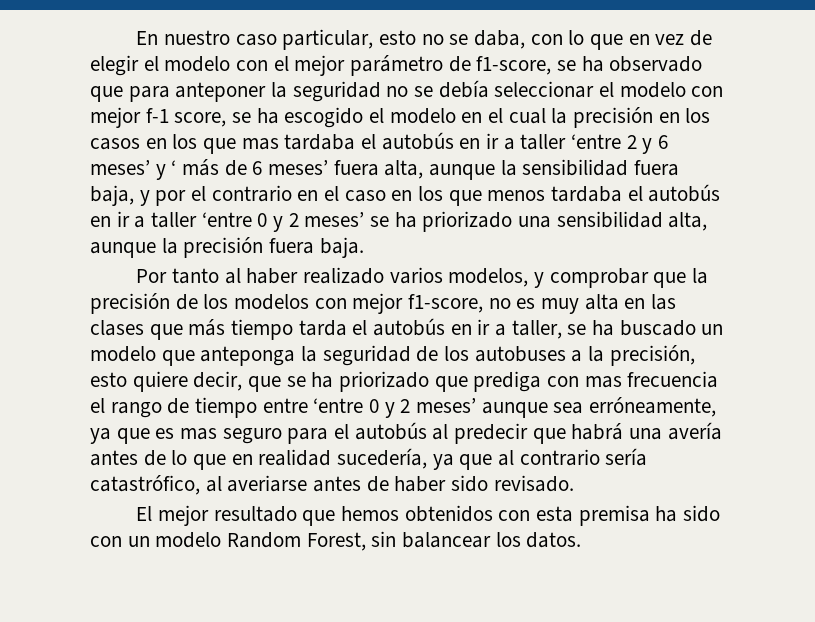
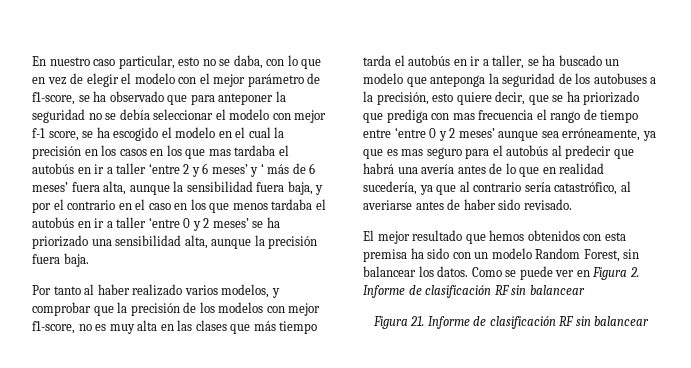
(582, 540) none -> [471,266,639,280] [363,285,585,298] [372,316,650,329] Como se puede ver en Figura 2. Informe de clasificación RF sin balancear // Figura 21. Informe de clasificación RF sin balancear

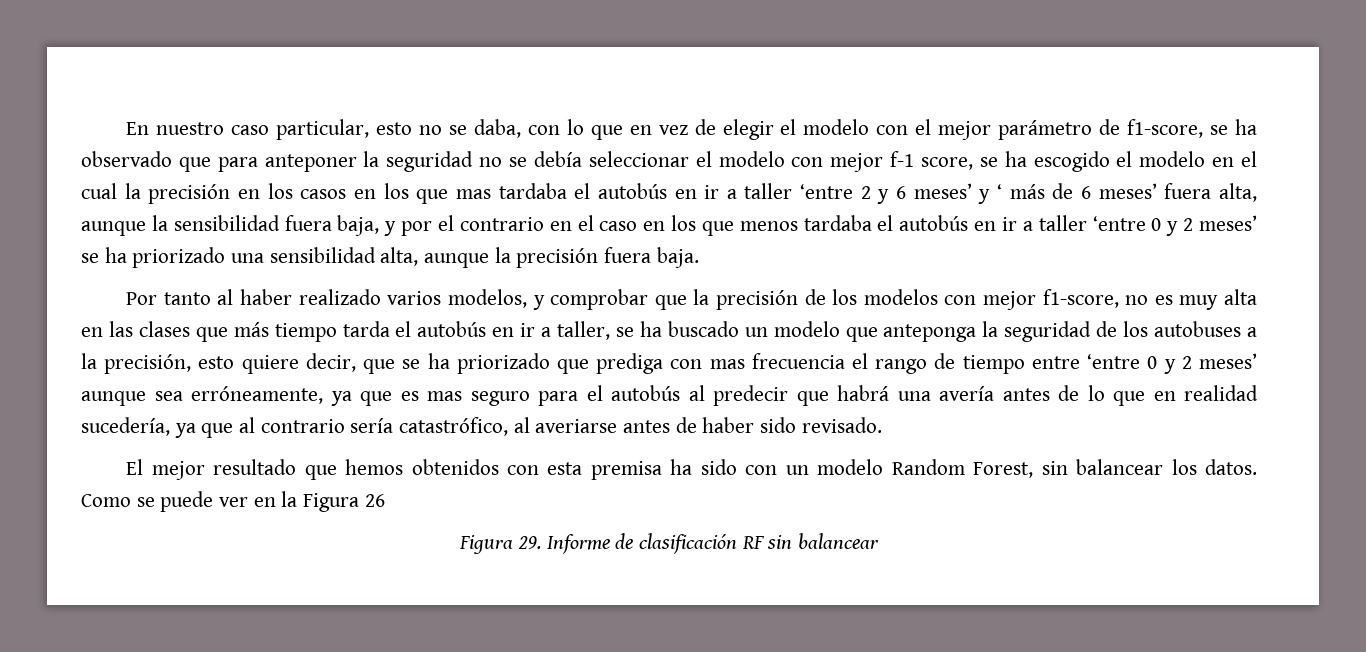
[592,267,639,280] [363,285,585,298] [372,316,650,329] Figura 2. Informe de clasificación RF sin balancear // Figura 21. Informe de clasificación RF sin balancear -> [281,491,385,512] [459,533,879,554] la Figura 26 // Figura 29. Informe de clasificación RF sin balancear

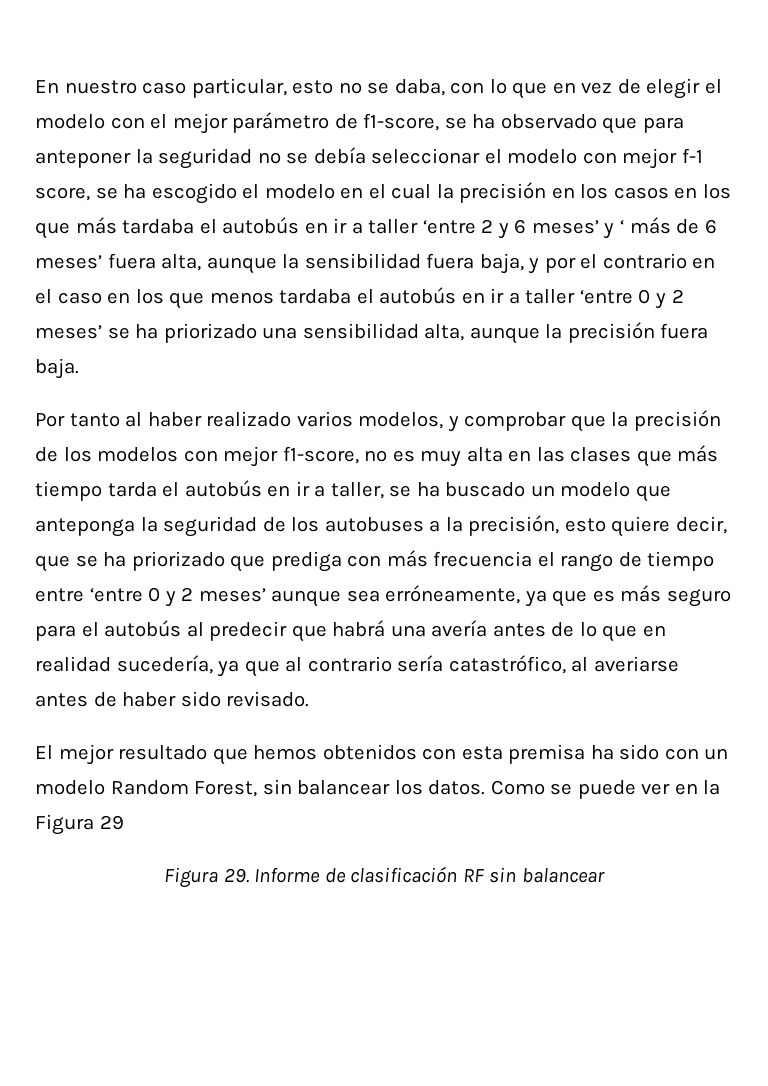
[455,189,491,199] mas -> [75,217,117,234] más
[709,359,745,369] mas -> [386,550,428,567] más
[427,391,462,401] mas -> [620,585,662,602] más
[364,494,385,507] 26 -> [99,815,124,830] 29

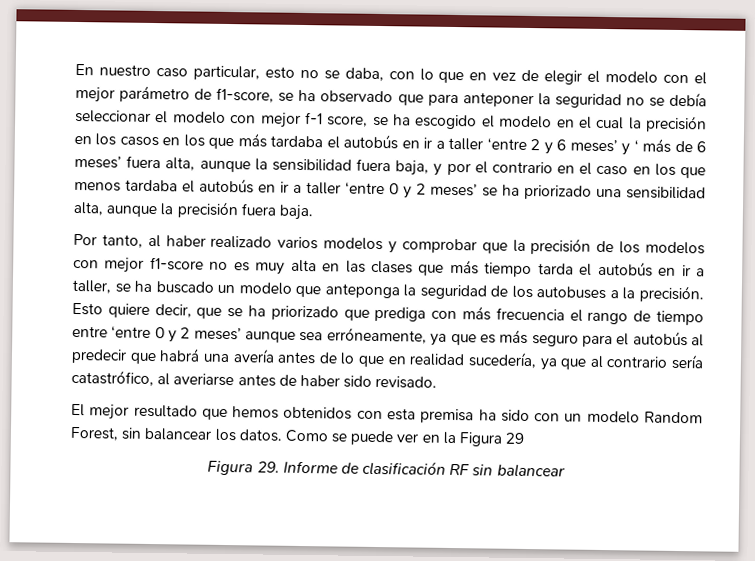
[69,413,120,427] tanto -> [101,234,143,248] tanto,
[358,412,444,429] modelos, -> [323,237,384,251] modelos
[282,446,359,464] f1-score, -> [149,256,204,271] f1-score
[468,515,606,536] precisión, esto -> [639,285,704,303] [72,302,103,316] precisión. Esto

